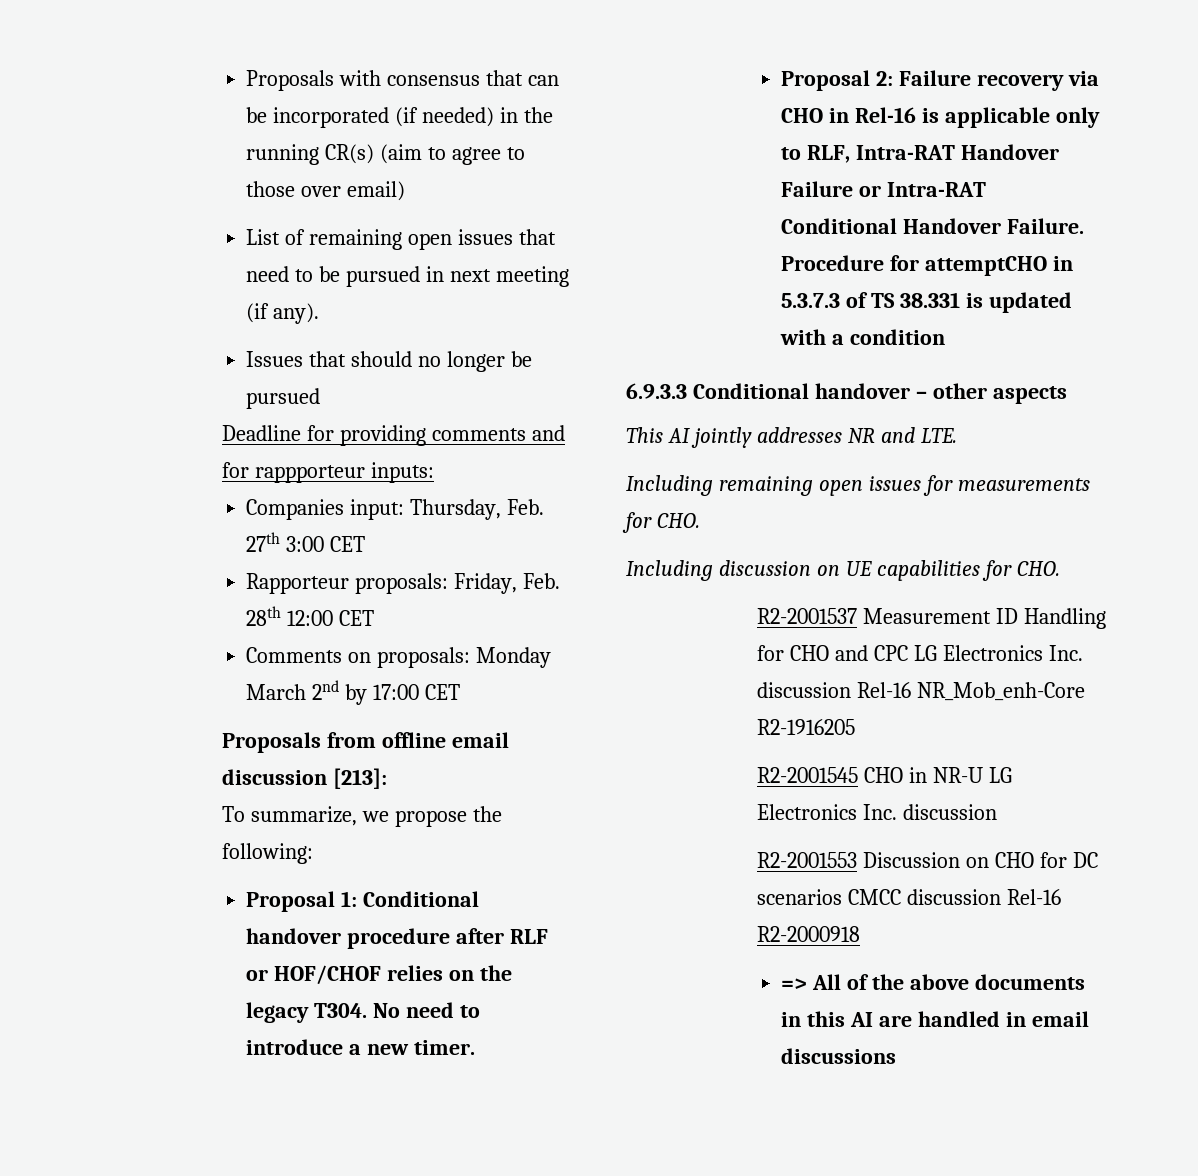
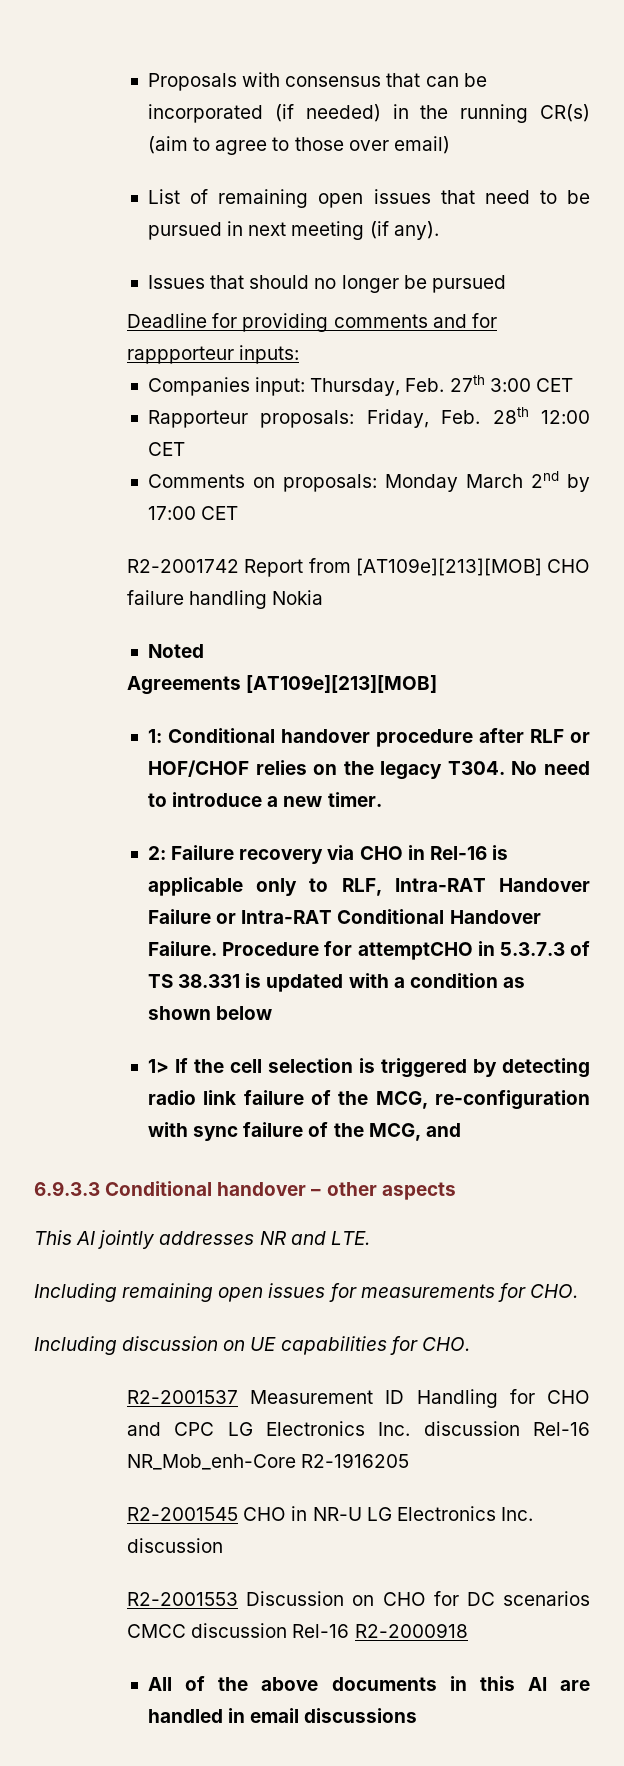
[222,732,510,753] [222,768,388,789] [222,806,502,827] [222,843,314,864] [246,891,336,912] Proposals from offline email discussion [213]: // To summarize, we propose the following: // Proposal -> [127,558,590,577] [127,590,324,609] [148,644,205,658] [127,675,438,695] R2-2001742 Report from [AT109e][213][MOB] CHO failure handling Nokia // Noted // Agreements [AT109e][213][MOB] //
[781,70,871,91] Proposal -> (382, 799) none
(946, 337) none -> [502,977,525,988] [148,1006,273,1020] [148,1058,590,1078] [148,1090,591,1110] [148,1122,461,1141] as shown below // 1> If the cell selection is triggered by detecting radio link failure of the MCG, re-configuration with sync failure of the MCG, and
[781,978,808,990] => -> (468, 1630) none

